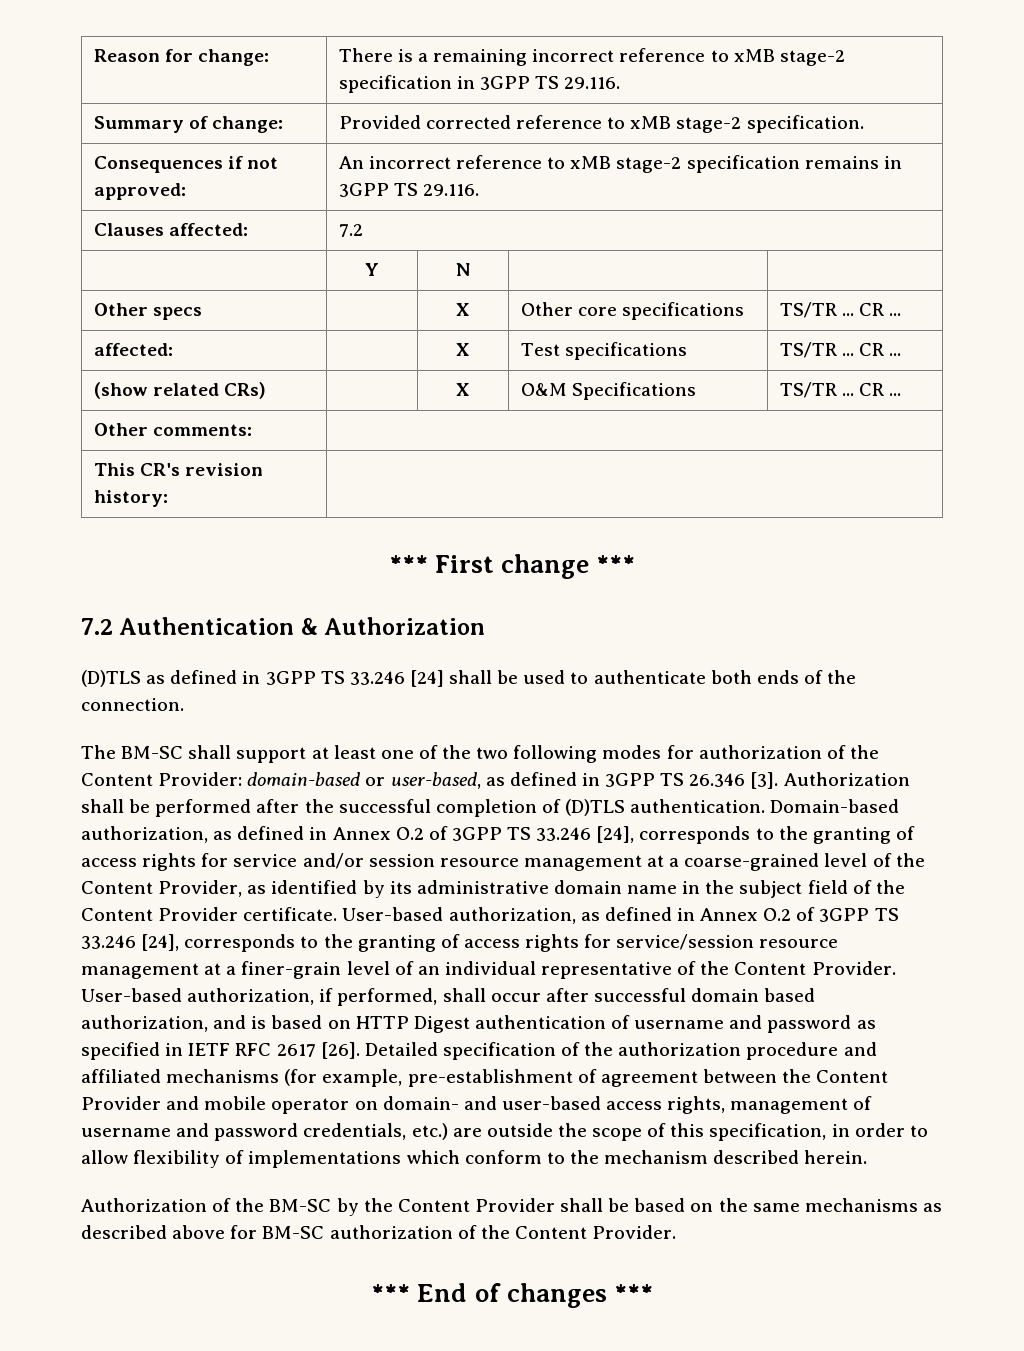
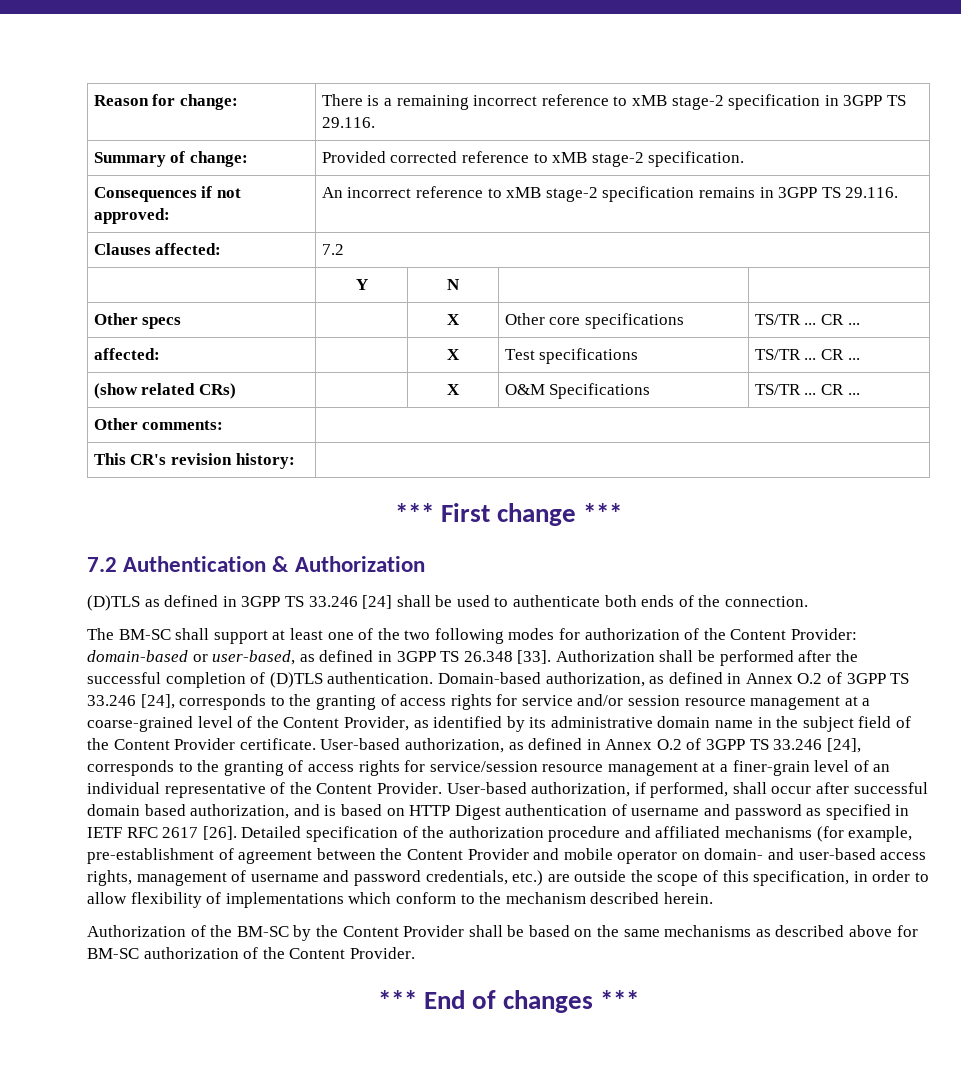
[689,772,779,789] 26.346 [3]. -> [463,650,552,664] 26.348 [33].

